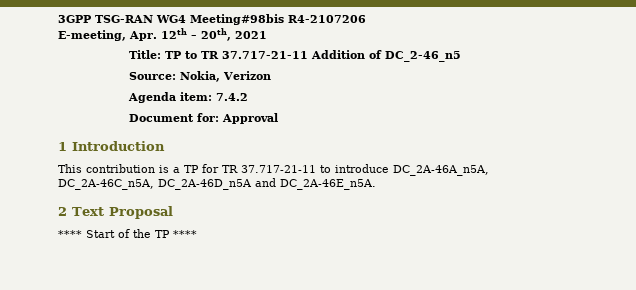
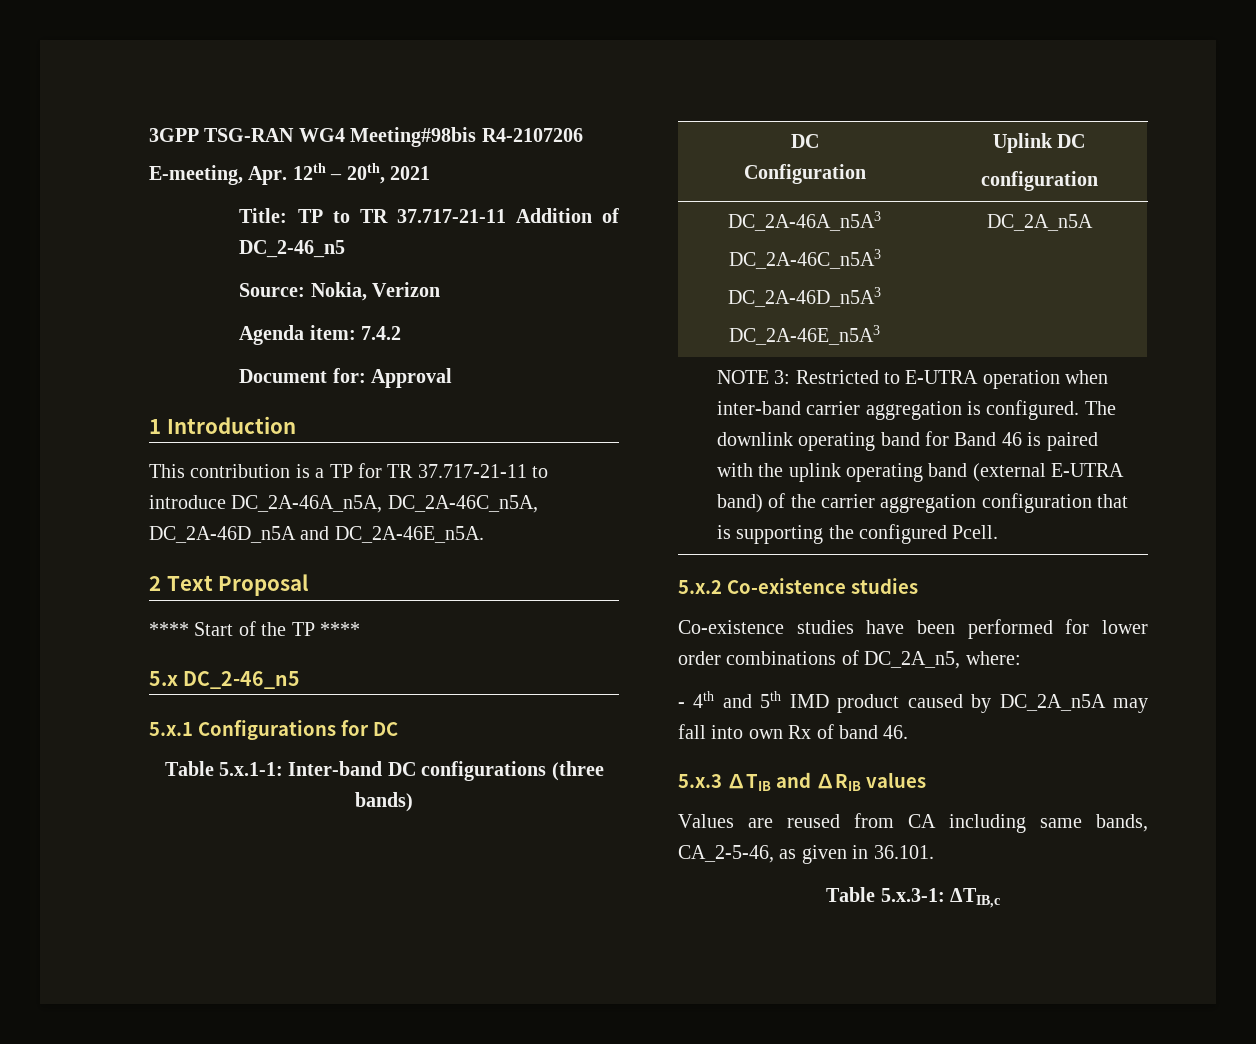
(197, 234) none -> [149,671,301,689] [149,720,398,740] [164,761,604,781] [355,792,413,812] [790,134,819,148] [743,164,866,184] [992,133,1086,153] [980,171,1098,191] [728,211,881,231] [728,249,881,269] [728,287,881,307] [729,325,880,345] [986,214,1093,231] [716,370,1109,389] [716,400,1116,420] [716,431,1098,451] [716,463,1125,482] [716,493,1129,513] [716,524,999,544] [678,578,918,594] [678,619,1148,639] [678,650,1021,669] [678,691,1148,713] [678,724,909,739] [678,772,926,791] [678,813,1148,833] [678,845,934,864] [826,887,1000,908] // 5.x DC_2-46_n5 // 5.x.1 Configurations for DC // Table 5.x.1-1: Inter-band DC configurations (three bands) // DC // Configuration | Uplink DC // configuration // DC_2A-46A_n5A3 // DC_2A-46C_n5A3 // DC_2A-46D_n5A3 // DC_2A-46E_n5A3 | DC_2A_n5A // NOTE 3: Restricted to E-UTRA operation when inter-band carrier aggregation is configured. The downlink operating band for Band 46 is paired with the uplink operating band (external E-UTRA band) of the carrier aggregation configuration that is supporting the configured Pcell. // 5.x.2 Co-existence studies // Co-existence studies have been performed for lower order combinations of DC_2A_n5, where: // - 4th and 5th IMD product caused by DC_2A_n5A may fall into own Rx of band 46. // 5.x.3 ∆TIB and ∆RIB values // Values are reused from CA including same bands, CA_2-5-46, as given in 36.101. // Table 5.x.3-1: ΔTIB,c

